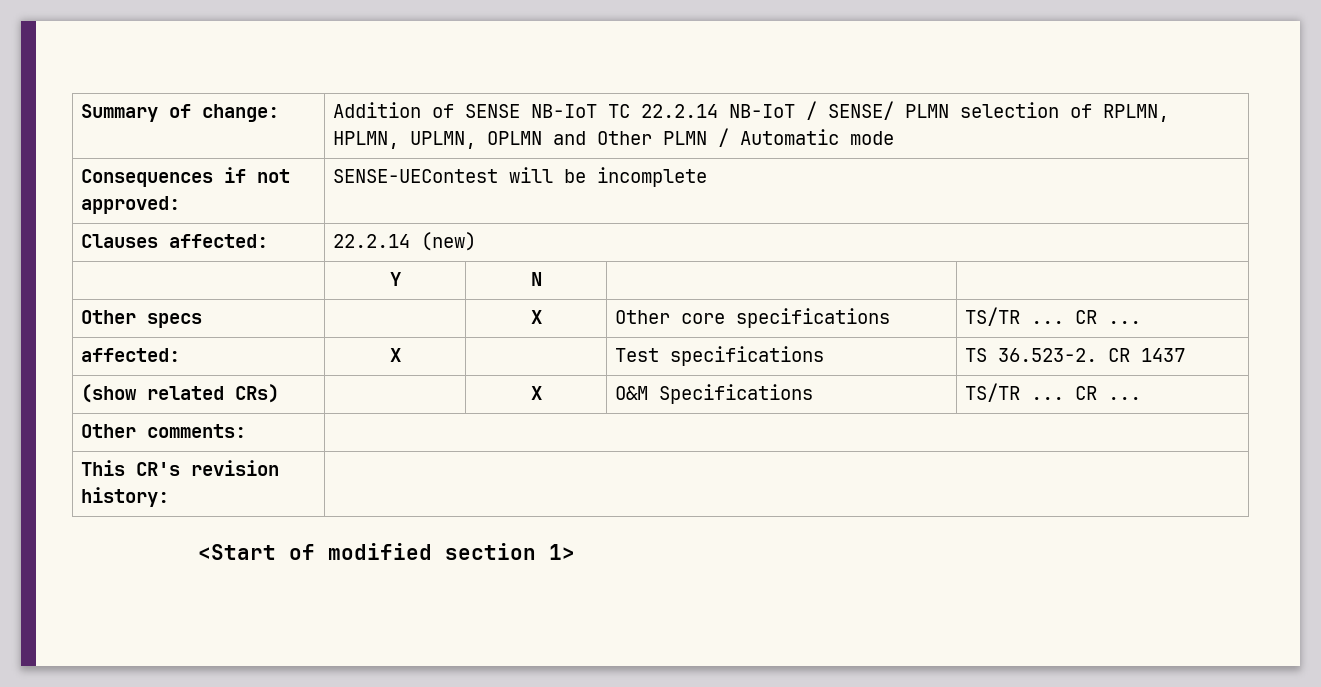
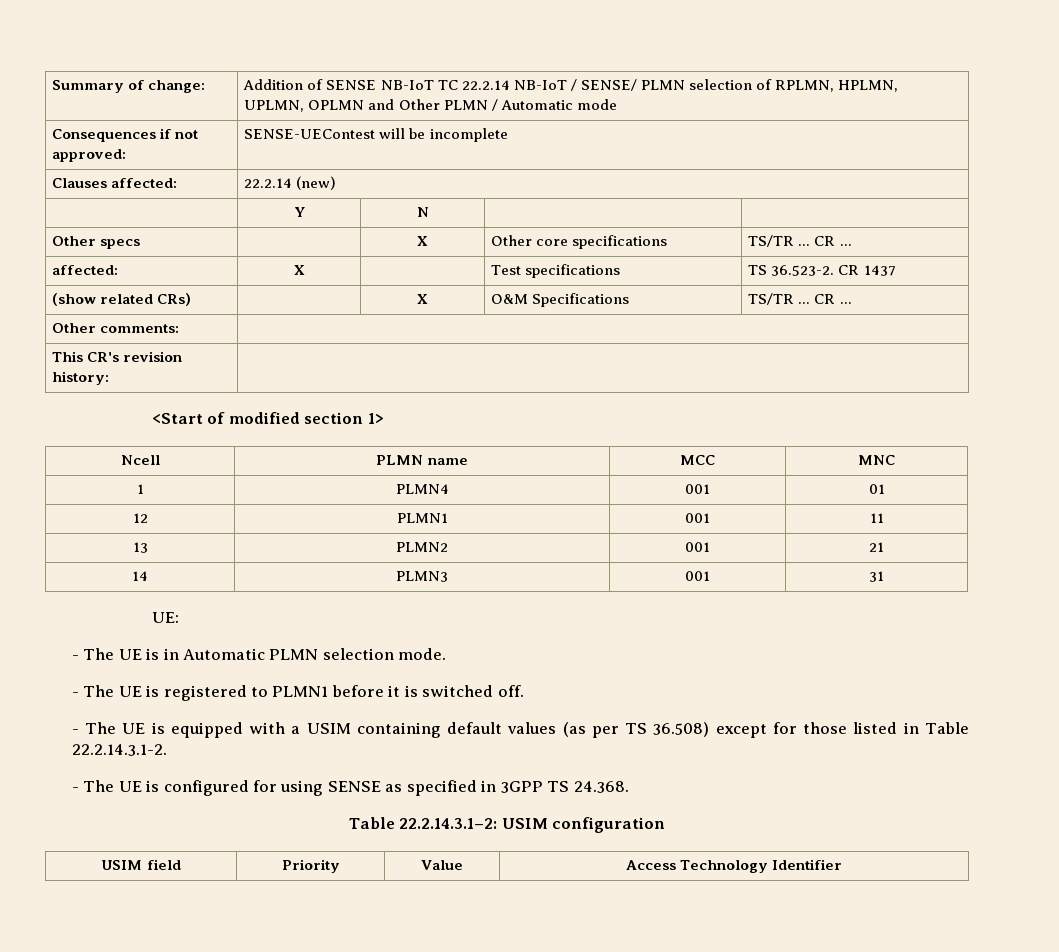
(576, 552) none -> [120,455,160,465] [376,455,468,465] [680,455,715,465] [858,455,895,465] [136,484,144,494] [395,484,449,494] [685,484,710,494] [868,484,885,494] [132,513,148,523] [396,513,448,523] [685,513,710,523] [869,513,884,523] [132,542,148,553] [396,542,448,552] [685,542,710,552] [869,542,884,552] [132,571,148,581] [396,571,448,582] [685,571,710,581] [869,571,884,582] [151,612,179,623] [71,648,447,660] [71,685,524,701] [71,722,970,738] [71,744,167,756] [71,780,629,796] [348,817,666,833] [101,859,181,870] [281,859,340,873] [421,860,463,870] [625,859,843,873] // Ncell | PLMN name | MCC | MNC // 1 | PLMN4 | 001 | 01 // 12 | PLMN1 | 001 | 11 // 13 | PLMN2 | 001 | 21 // 14 | PLMN3 | 001 | 31 // UE: // - The UE is in Automatic PLMN selection mode. // - The UE is registered to PLMN1 before it is switched off. // - The UE is equipped with a USIM containing default values (as per TS 36.508) except for those listed in Table 22.2.14.3.1-2. // - The UE is configured for using SENSE as specified in 3GPP TS 24.368. // Table 22.2.14.3.1–2: USIM configuration // USIM field | Priority | Value | Access Technology Identifier

